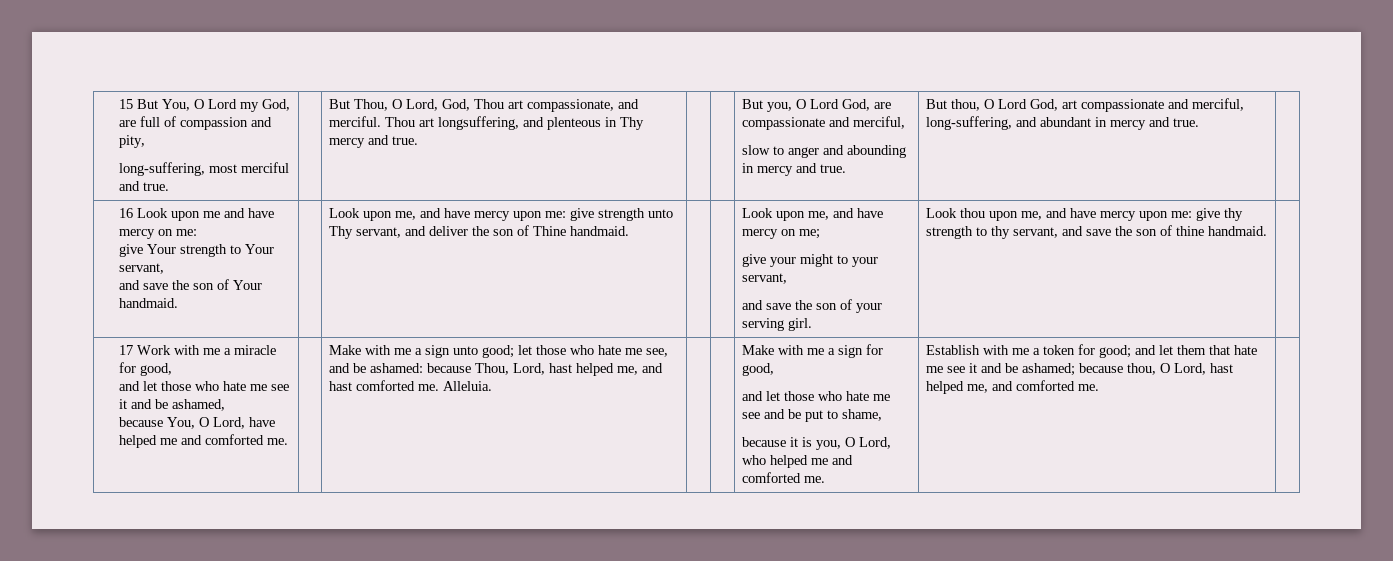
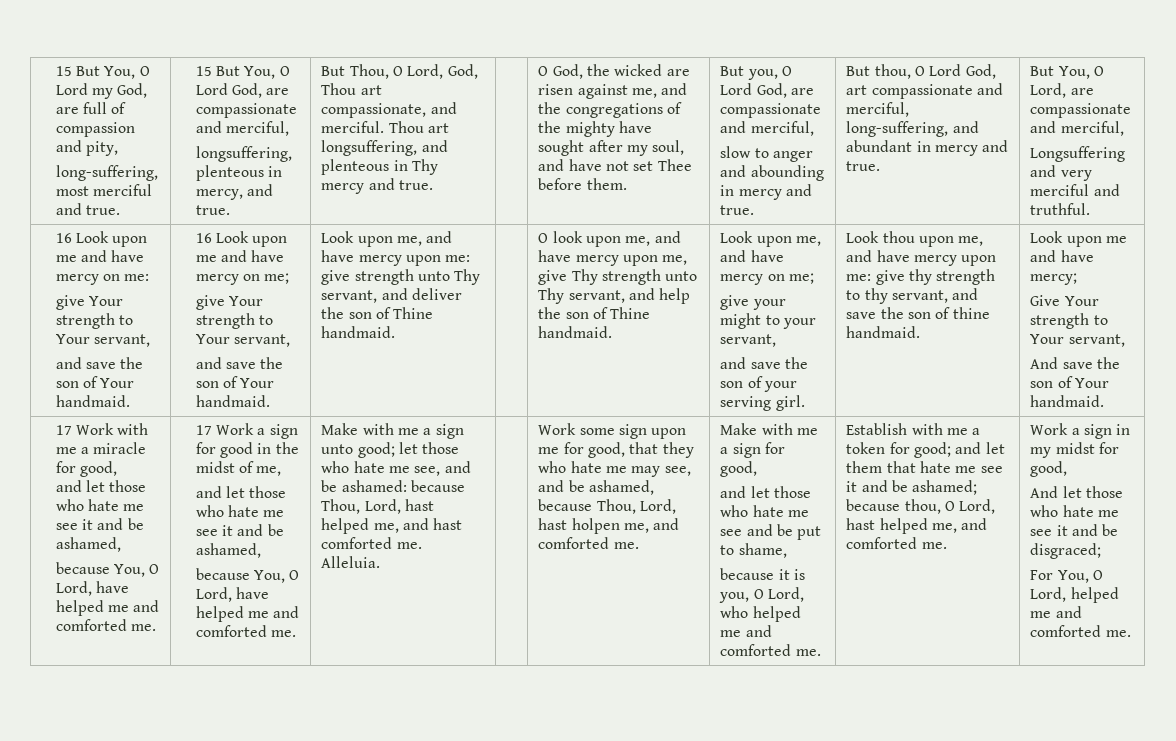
(169, 186) none -> [195,66,290,79] [195,83,290,98] [195,103,297,118] [195,121,289,136] [195,146,292,162] [195,165,282,181] [195,184,273,200] [195,205,230,215] 15 But You, O Lord God, are compassionate and merciful, // longsuffering, plenteous in mercy, and true.
(418, 140) none -> [538,64,690,79] [538,83,688,99] [538,102,683,118] [538,121,653,137] [538,140,685,156] [538,159,692,171] [538,178,627,190] O God, the wicked are risen against me, and the congregations of the mighty have sought after my soul, and have not set Thee before them.
(1199, 122) none -> [1030,66,1105,79] [1030,83,1094,98] [1030,103,1132,118] [1030,121,1124,136] [1030,146,1126,162] [1030,165,1092,181] [1030,184,1120,196] [1030,203,1091,215] But You, O Lord, are compassionate and merciful, // Longsuffering and very merciful and truthful.
(178, 303) none -> [195,231,288,247] [195,250,285,262] [195,273,290,285] [195,295,263,310] [195,313,273,329] [195,334,290,347] [195,357,284,369] [195,376,275,388] [195,395,270,407] 16 Look upon me and have mercy on me; // give Your strength to Your servant, // and save the son of Your handmaid.
(629, 231) none -> [538,231,681,247] [538,250,688,266] [538,269,698,285] [538,288,691,304] [538,307,651,319] [538,326,613,338] O look upon me, and have mercy upon me, give Thy strength unto Thy servant, and help the son of Thine handmaid.
(1267, 231) none -> [1030,231,1128,247] [1030,250,1094,262] [1030,273,1078,285] [1030,295,1099,306] [1030,313,1108,329] [1030,334,1125,347] [1030,357,1121,369] [1030,376,1110,388] [1030,395,1105,407] Look upon me and have mercy; // Give Your strength to Your servant, // And save the son of Your handmaid.
(288, 441) none -> [195,423,298,439] [195,442,299,458] [195,461,282,476] [195,486,287,498] [195,505,285,517] [195,524,284,536] [195,543,261,558] [195,568,300,583] [195,587,269,602] [195,606,300,622] [195,625,296,637] 17 Work a sign for good in the midst of me, // and let those who hate me see it and be ashamed, // because You, O Lord, have helped me and comforted me.
(492, 386) none -> [538,423,687,439] [538,442,694,458] [538,461,691,477] [538,480,655,495] [538,499,677,514] [538,518,680,534] [538,537,639,549] Work some sign upon me for good, that they who hate me may see, and be ashamed, because Thou, Lord, hast holpen me, and comforted me.
(1099, 387) none -> [1030,423,1131,439] [1030,442,1120,458] [1030,461,1068,477] [1030,486,1124,498] [1030,505,1120,517] [1030,524,1119,536] [1030,543,1102,559] [1030,570,1104,583] [1030,587,1119,603] [1030,606,1082,618] [1030,625,1131,637] Work a sign in my midst for good, // And let those who hate me see it and be disgraced; // For You, O Lord, helped me and comforted me.

